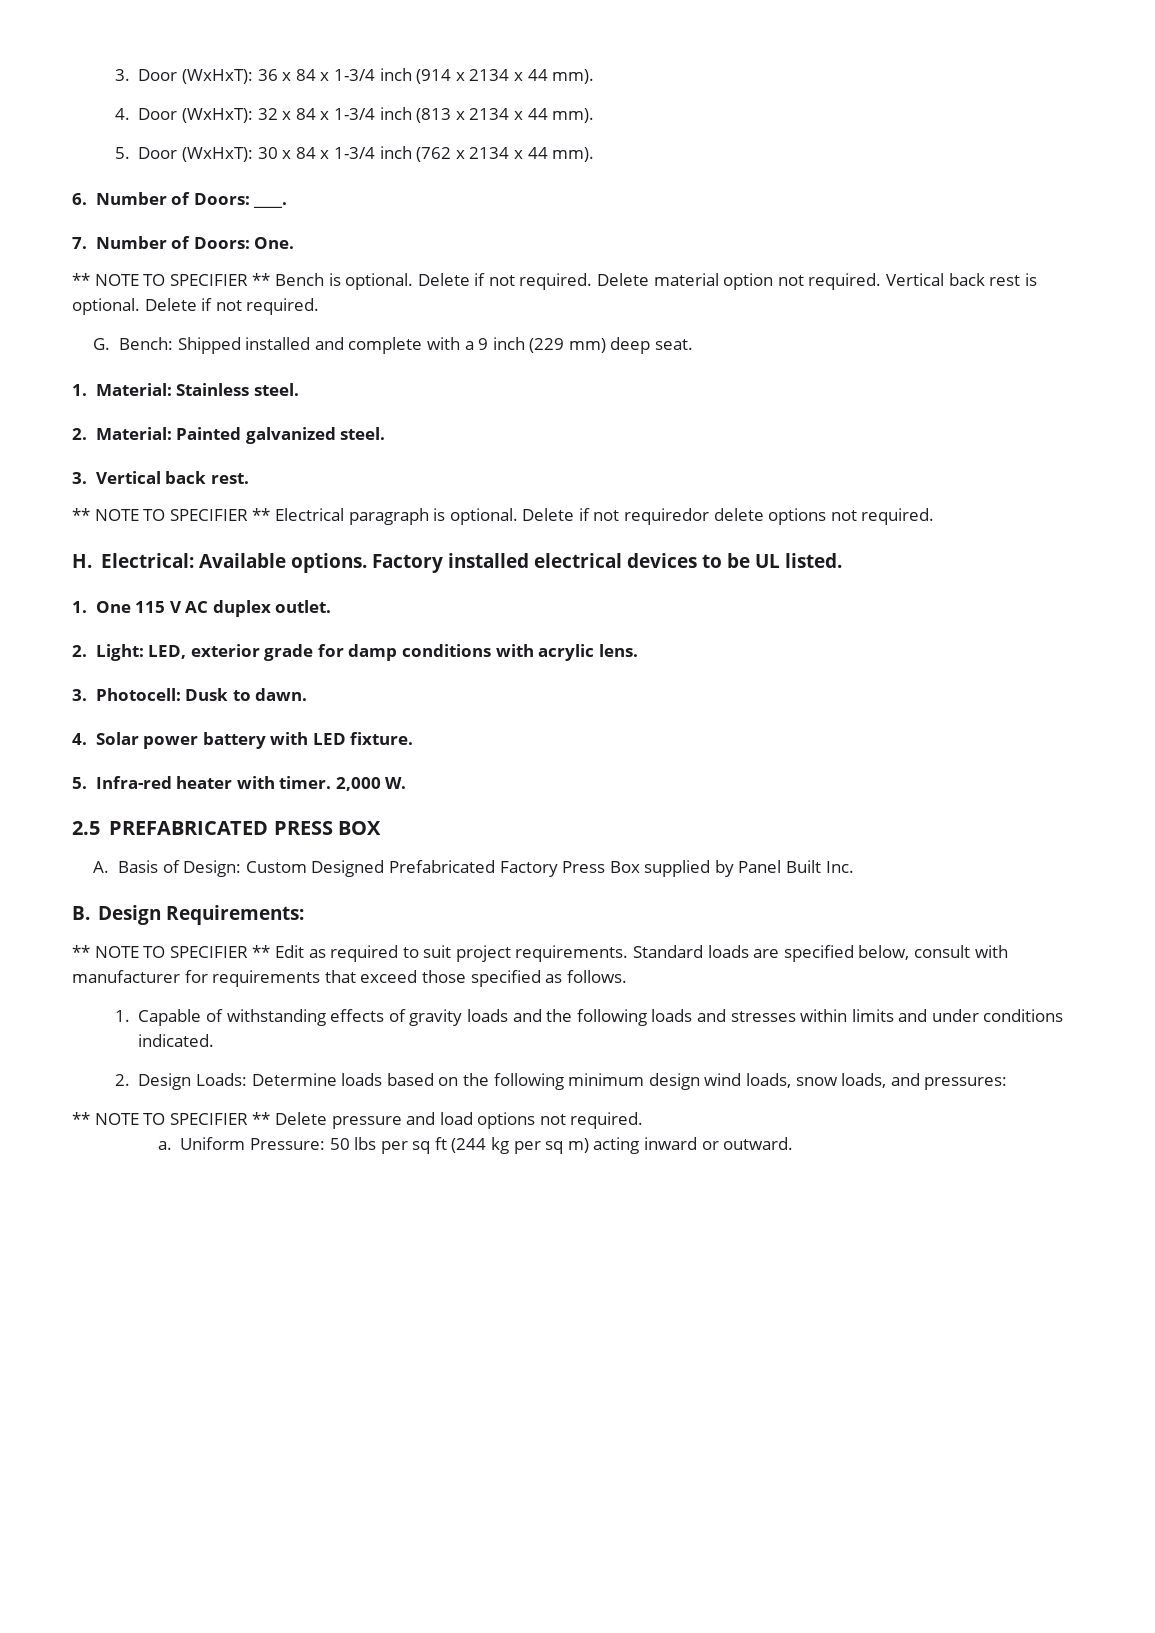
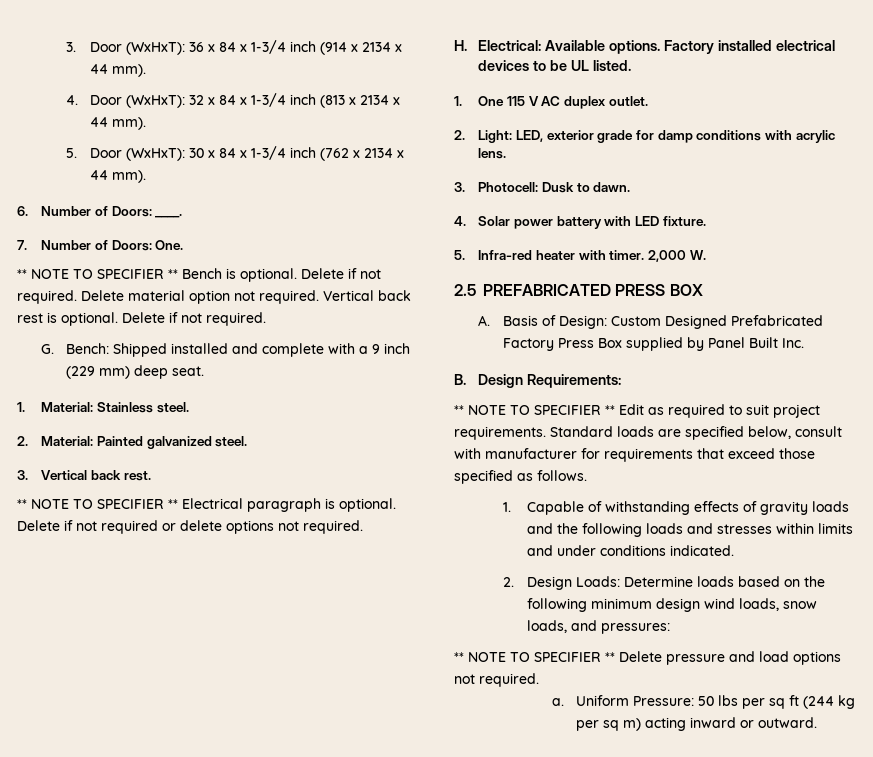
[624,508,710,525] requiredor -> [101,520,176,534] required or

